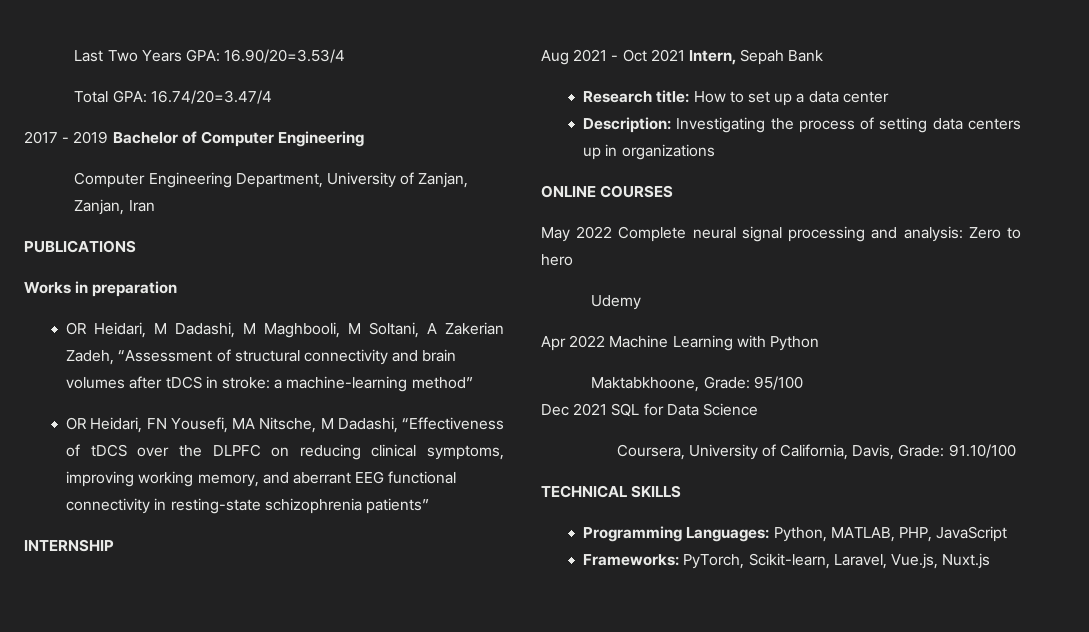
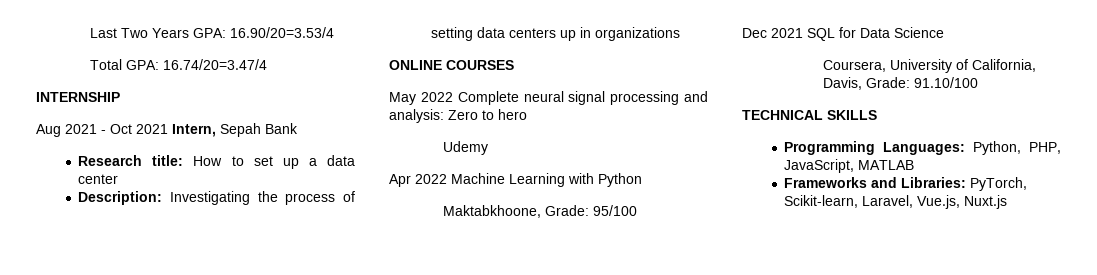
[24,131,365,147] [74,172,469,188] [74,199,155,215] [24,240,136,253] [24,281,178,297] [66,322,505,338] [66,349,457,365] [66,376,473,392] [66,417,504,433] [66,444,504,460] [66,471,457,487] [66,498,429,514] // 2017 - 2019 Bachelor of Computer Engineering // Computer Engineering Department, University of Zanjan, Zanjan, Iran // PUBLICATIONS // Works in preparation // OR Heidari, M Dadashi, M Maghbooli, M Soltani, A Zakerian Zadeh, “Assessment of structural connectivity and brain volumes after tDCS in stroke: a machine-learning method” // OR Heidari, FN Yousefi, MA Nitsche, M Dadashi, “Effectiveness of tDCS over the DLPFC on reducing clinical symptoms, improving working memory, and aberrant EEG functional connectivity in resting-state schizophrenia patients” -> (267, 64) none
[830,526,1008,542] [583,554,680,566] MATLAB, PHP, JavaScript // Frameworks: -> [1029,142,1061,154] [784,159,915,173] [784,177,967,188] PHP, JavaScript, MATLAB // Frameworks and Libraries:

